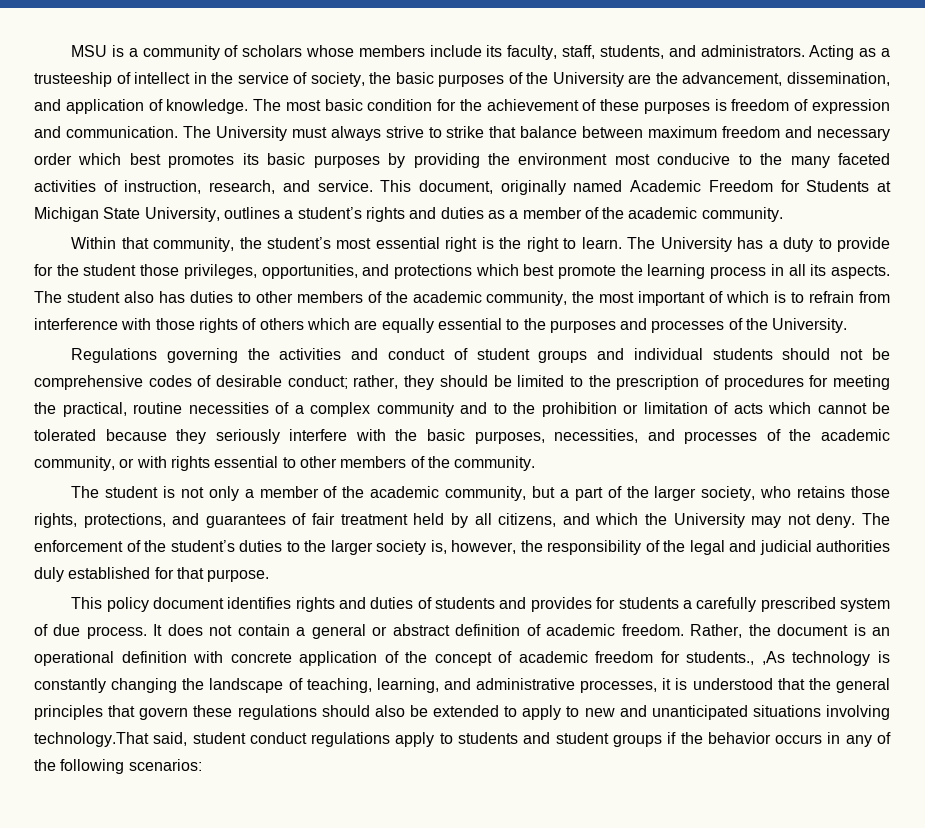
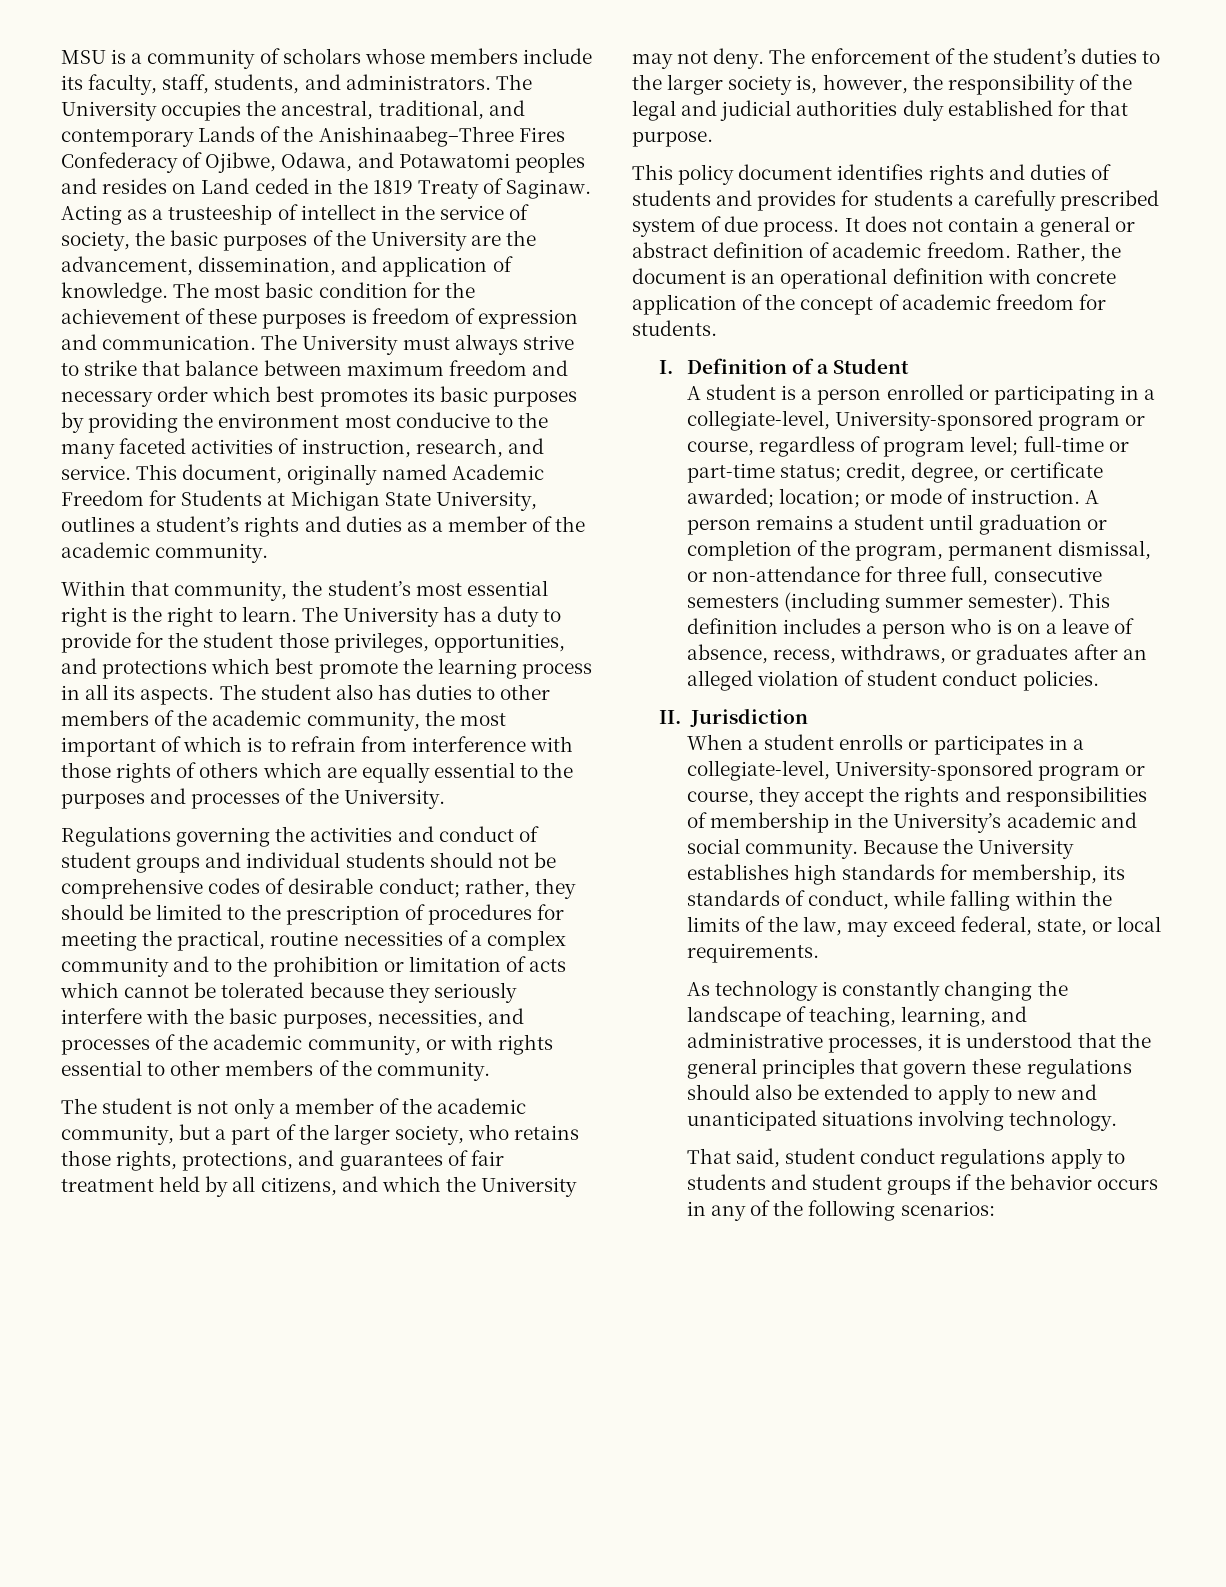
(805, 51) none -> [495,74,532,90] [61,100,525,121] [61,126,565,147] [61,152,585,173] [61,178,592,199] The University occupies the ancestral, traditional, and contemporary Lands of the Anishinaabeg–Three Fires Confederacy of Ojibwe, Odawa, and Potawatomi peoples and resides on Land ceded in the 1819 Treaty of Saginaw.
[686,651,785,665] students., ,As -> [632,320,717,336] [659,358,910,374] [686,384,1156,405] [686,410,1146,431] [686,436,1129,457] [686,462,1103,483] [686,488,1099,508] [686,514,1107,535] [686,540,1151,561] [686,566,1102,586] [686,592,1111,613] [686,618,1135,639] [686,644,1147,665] [686,670,1099,691] [659,708,808,727] [686,734,1084,755] [686,760,1146,781] [686,786,1147,807] [686,812,1137,833] [686,838,1075,859] [686,864,1125,885] [686,890,1112,911] [686,916,1162,937] [686,943,819,963] [686,982,710,996] students. // I. Definition of a Student // A student is a person enrolled or participating in a collegiate-level, University-sponsored program or course, regardless of program level; full-time or part-time status; credit, degree, or certificate awarded; location; or mode of instruction. A person remains a student until graduation or completion of the program, permanent dismissal, or non-attendance for three full, consecutive semesters (including summer semester). This definition includes a person who is on a leave of absence, recess, withdraws, or graduates after an alleged violation of student conduct policies. // II. Jurisdiction // When a student enrolls or participates in a collegiate-level, University-sponsored program or course, they accept the rights and responsibilities of membership in the University’s academic and social community. Because the University establishes high standards for membership, its standards of conduct, while falling within the limits of the law, may exceed federal, state, or local requirements. // As
[34,732,149,747] technology.That -> [1009,1110,1118,1131] [686,1148,731,1164] technology. // That

